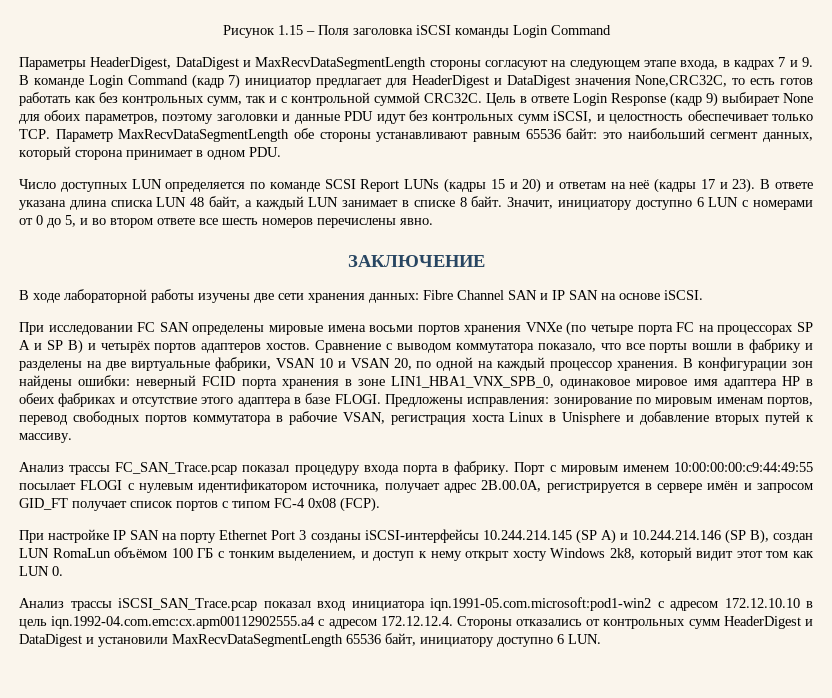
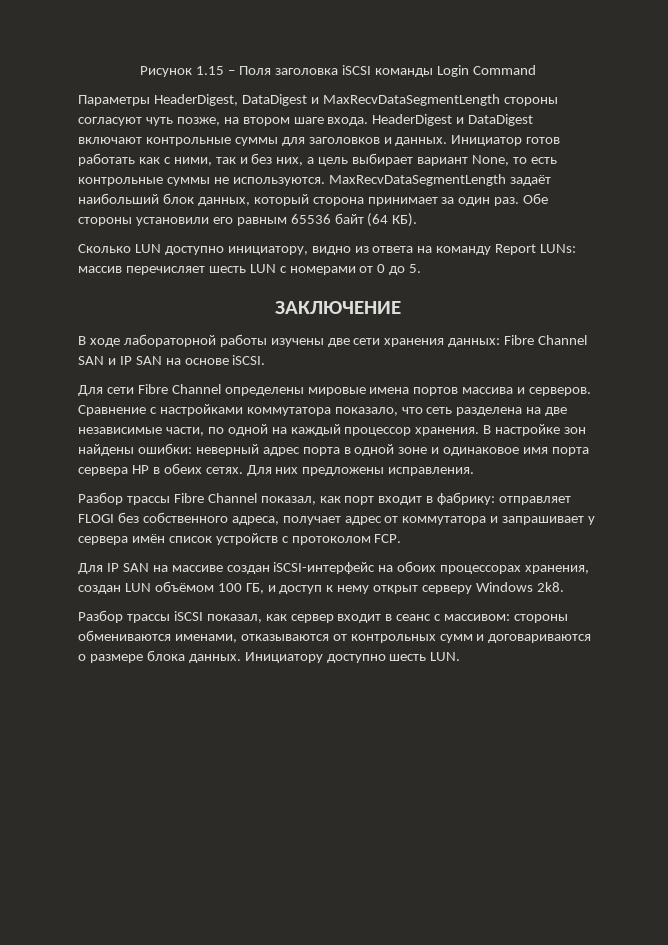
[551,57,814,70] [19,74,813,89] [19,92,813,107] [19,110,813,124] [19,128,813,142] [19,146,281,160] [19,178,813,193] [19,196,704,210] на следующем этапе входа, в кадрах 7 и 9. В команде Login Command (кадр 7) инициатор предлагает для HeaderDigest и DataDigest значения None,CRC32C, то есть готов работать как без контрольных сумм, так и с контрольной суммой CRC32C. Цель в ответе Login Response (кадр 9) выбирает None для обоих параметров, поэтому заголовки и данные PDU идут без контрольных сумм iSCSI, и целостность обеспечивает только TCP. Параметр MaxRecvDataSegmentLength обе стороны устанавливают равным 65536 байт: это наибольший сегмент данных, который сторона принимает в одном PDU. // Число доступных LUN определяется по команде SCSI Report LUNs (кадры 15 и 20) и ответам на неё (кадры 17 и 23). В ответе указана длина списка LUN 48 байт, а каждый LUN занимает в списке 8 байт. Значит, инициатору доступно 6 -> [145,114,534,126] [78,135,561,146] [78,153,557,166] [78,174,551,186] [78,193,549,206] [78,213,418,227] [78,244,577,255] [78,266,246,275] чуть позже, на втором шаге входа. HeaderDigest и DataDigest включают контрольные суммы для заголовков и данных. Инициатор готов работать как с ними, так и без них, а цель выбирает вариант None, то есть контрольные суммы не используются. MaxRecvDataSegmentLength задаёт наибольший блок данных, который сторона принимает за один раз. Обе стороны установили его равным 65536 байт (64 КБ). // Сколько LUN доступно инициатору, видно из ответа на команду Report LUNs: массив перечисляет шесть
[65,215,433,228] 5, и во втором ответе все шесть номеров перечислены явно. -> [409,264,422,273] 5.
[19,321,814,336] [19,339,311,354] При исследовании FC SAN определены мировые имена восьми портов хранения VNXe (по четыре порта FC на процессорах SP A и SP B) и четырёх портов адаптеров хостов. -> [78,384,592,396] Для сети Fibre Channel определены мировые имена портов массива и серверов.
[396,343,451,353] выводом -> [159,404,243,416] настройками
[625,339,813,353] [19,357,412,371] все порты вошли в фабрику и разделены на две виртуальные фабрики, VSAN 10 и VSAN 20, -> [426,407,568,416] [78,427,204,436] сеть разделена на две независимые части,
[698,357,788,371] конфигурации -> [495,424,561,436] настройке
[202,376,813,389] [19,393,814,407] [19,411,814,425] [19,433,72,443] [19,461,813,475] [19,479,814,493] [19,497,380,512] [19,529,769,544] FCID порта хранения в зоне LIN1_HBA1_VNX_SPB_0, одинаковое мировое имя адаптера HP в обеих фабриках и отсутствие этого адаптера в базе FLOGI. Предложены исправления: зонирование по мировым именам портов, перевод свободных портов коммутатора в рабочие VSAN, регистрация хоста Linux в Unisphere и добавление вторых путей к массиву. // Анализ трассы FC_SAN_Trace.pcap показал процедуру входа порта в фабрику. Порт с мировым именем 10:00:00:00:c9:44:49:55 посылает FLOGI с нулевым идентификатором источника, получает адрес 2B.00.0A, регистрируется в сервере имён и запросом GID_FT получает список портов с типом FC-4 0x08 (FCP). // При настройке IP SAN на порту Ethernet Port 3 созданы iSCSI-интерфейсы 10.244.214.145 (SP A) и 10.244.214.146 (SP B), -> [262,444,590,456] [78,463,475,476] [78,492,572,505] [78,512,596,525] [78,533,402,545] [78,561,590,574] адрес порта в одной зоне и одинаковое имя порта сервера HP в обеих сетях. Для них предложены исправления. // Разбор трассы Fibre Channel показал, как порт входит в фабрику: отправляет FLOGI без собственного адреса, получает адрес от коммутатора и запрашивает у сервера имён список устройств с протоколом FCP. // Для IP SAN на массиве создан iSCSI-интерфейс на обоих процессорах хранения,
[52,548,111,558] RomaLun -> (151, 587) none
[197,548,357,561] ГБ с тонким выделением, -> [245,583,264,594] ГБ,
[512,547,815,561] [19,566,63,576] [19,597,813,611] [19,616,813,629] [19,633,564,647] хосту Windows 2k8, который видит этот том как LUN 0. // Анализ трассы iSCSI_SAN_Trace.pcap показал вход инициатора iqn.1991-05.com.microsoft:pod1-win2 с адресом 172.12.10.10 в цель iqn.1992-04.com.emc:cx.apm00112902555.a4 с адресом 172.12.12.4. Стороны отказались от контрольных сумм HeaderDigest и DataDigest и установили MaxRecvDataSegmentLength 65536 байт, инициатору доступно 6 -> [422,582,564,594] [78,610,569,623] [78,630,592,643] [78,650,427,663] серверу Windows 2k8. // Разбор трассы iSCSI показал, как сервер входит в сеанс с массивом: стороны обмениваются именами, отказываются от контрольных сумм и договариваются о размере блока данных. Инициатору доступно шесть

